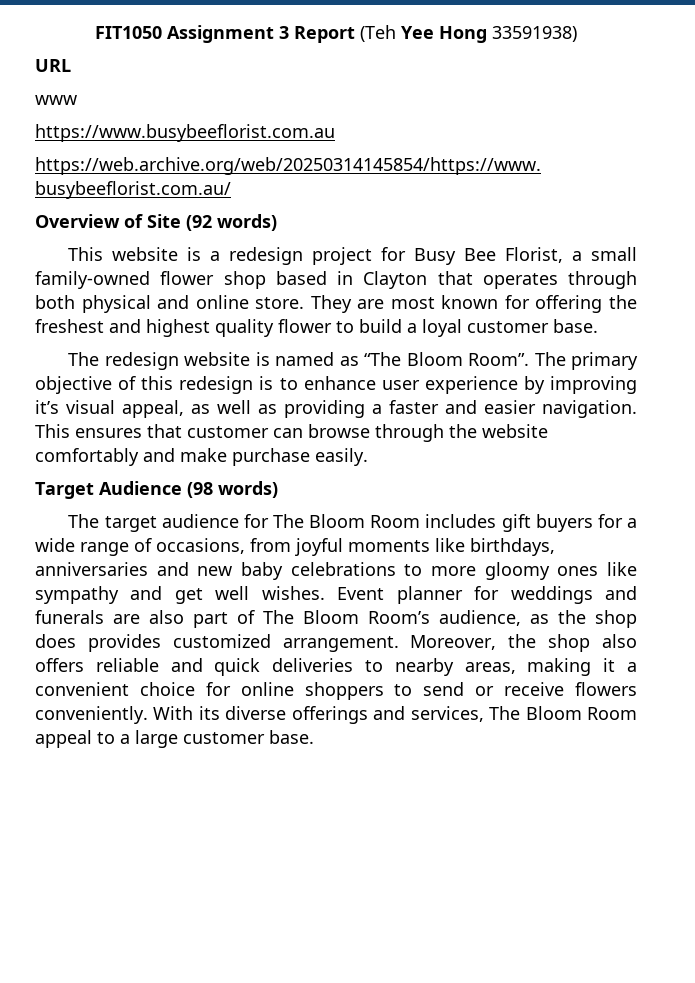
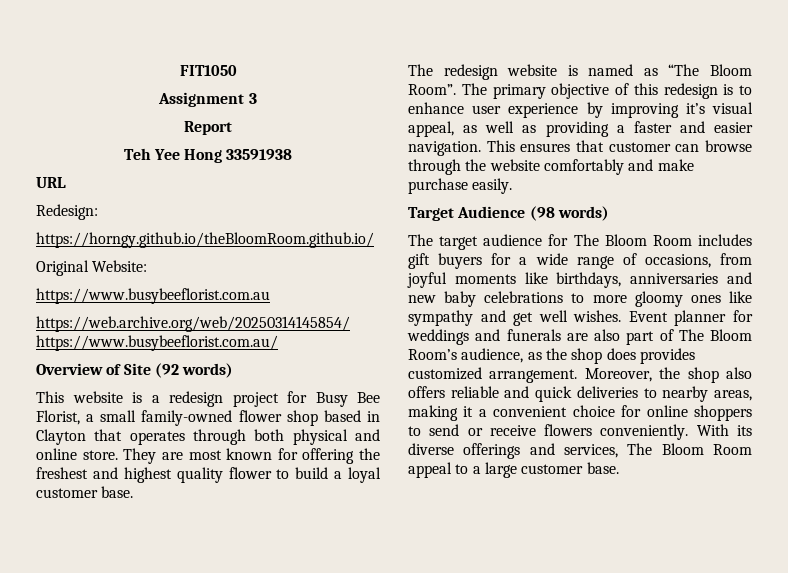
(162, 32) none -> (237, 70) //
(289, 32) none -> (257, 98) //
[360,25,396,42] (Teh -> [123,148,151,160] // Teh
[492,26,577,42] 33591938) -> [226,149,293,160] 33591938
[35,95,77,105] www -> [36,204,98,220] [36,232,374,248] [36,260,148,276] Redesign: // https://horngy.github.io/theBloomRoom.github.io/ // Original Website:

